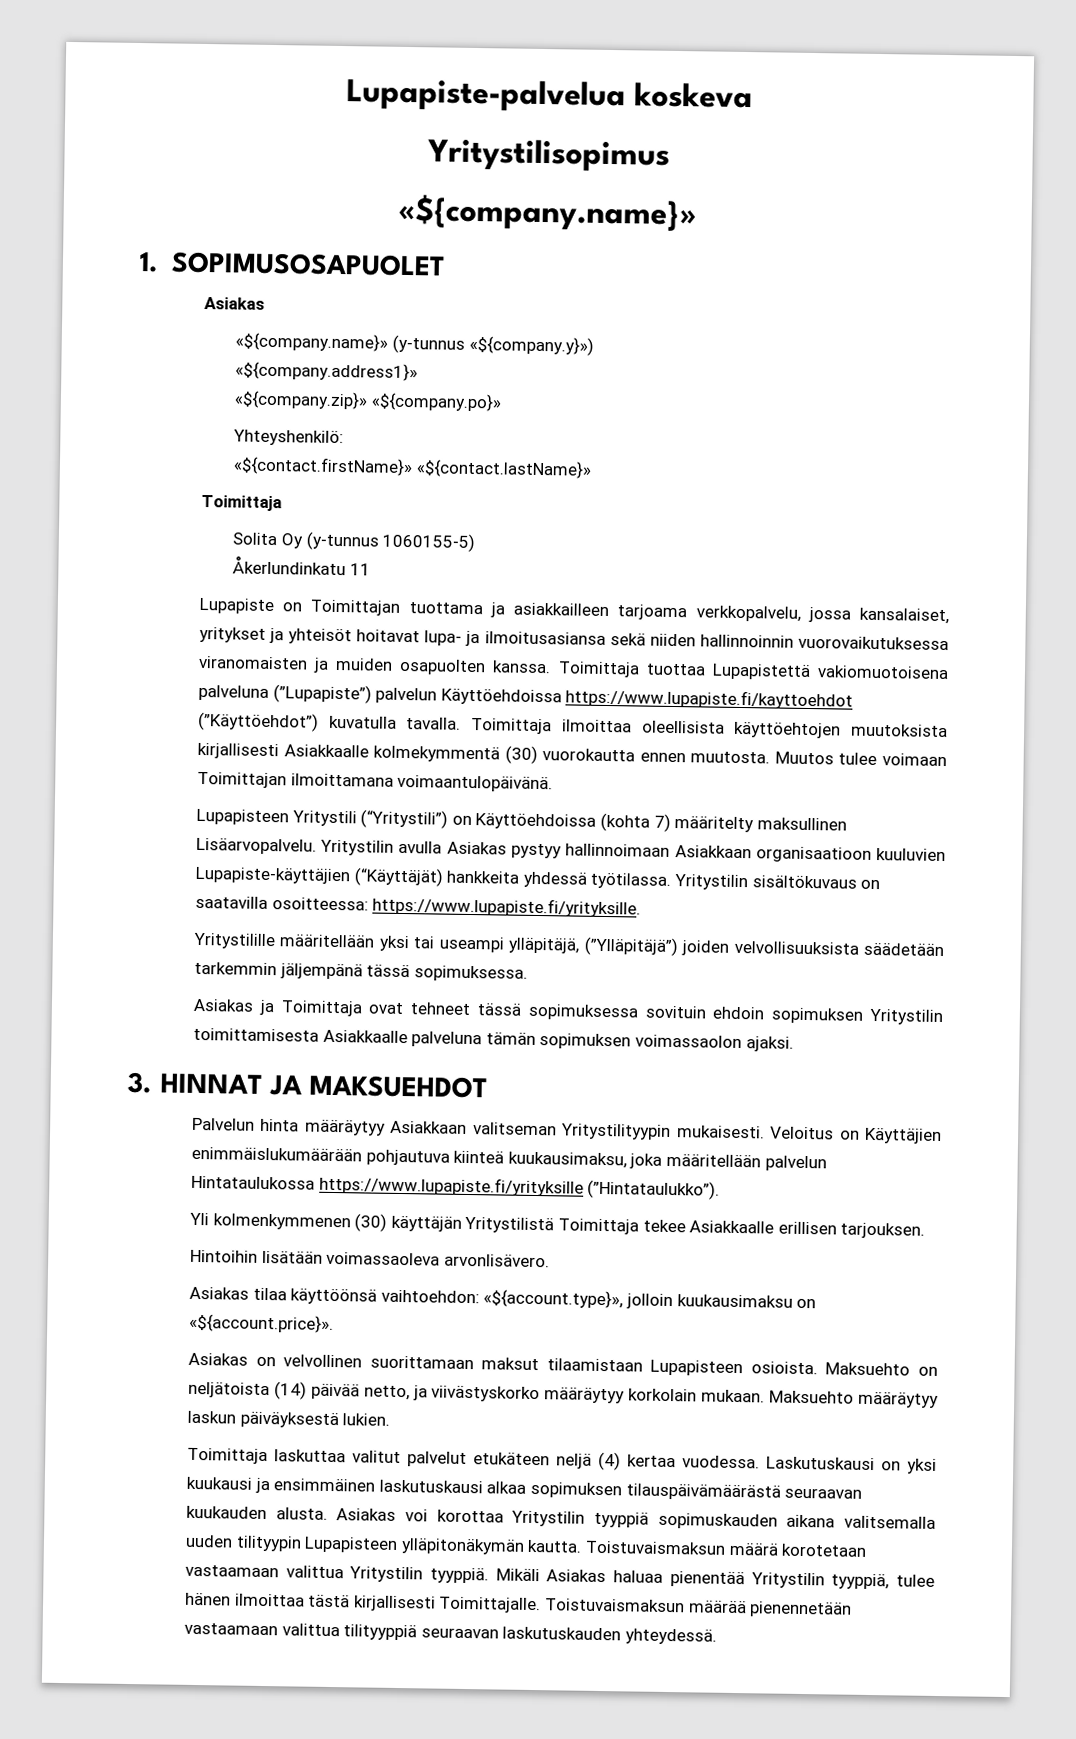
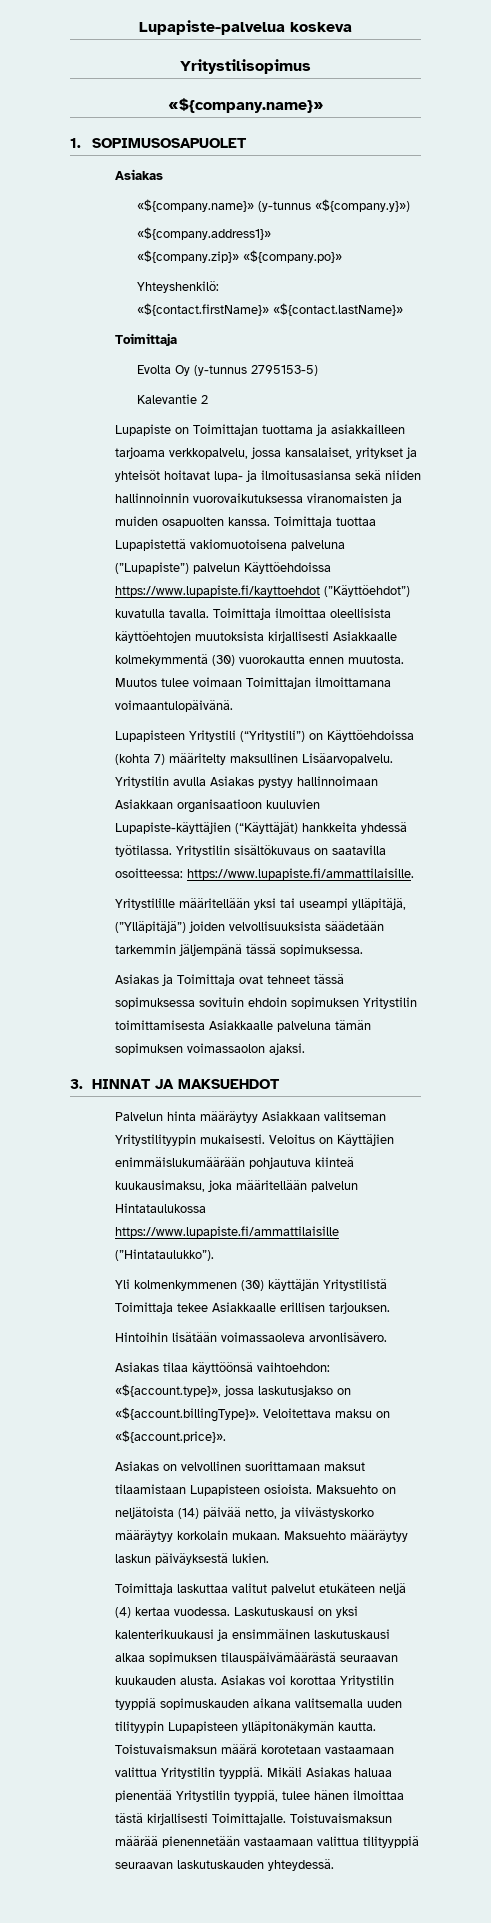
[232,532,278,546] Solita -> [136,365,171,374] Evolta
[382,532,476,553] [232,555,372,576] 1060155-5) // Åkerlundinkatu 11 -> [250,365,318,376] [136,394,208,404] 2795153-5) // Kalevantie 2
[372,896,642,918] https://www.lupapiste.fi/yrityksille. -> [186,868,414,880] https://www.lupapiste.fi/ammattilaisille.
[318,1175,584,1197] https://www.lupapiste.fi/yrityksille -> [114,1226,339,1238] https://www.lupapiste.fi/ammattilaisille
[625,1293,793,1310] jolloin kuukausimaksu -> [223,1385,351,1397] [114,1407,372,1422] jossa laskutusjakso on «${account.billingType}». Veloitettava maksu
[185,1476,252,1490] kuukausi -> [114,1629,214,1639] kalenterikuukausi

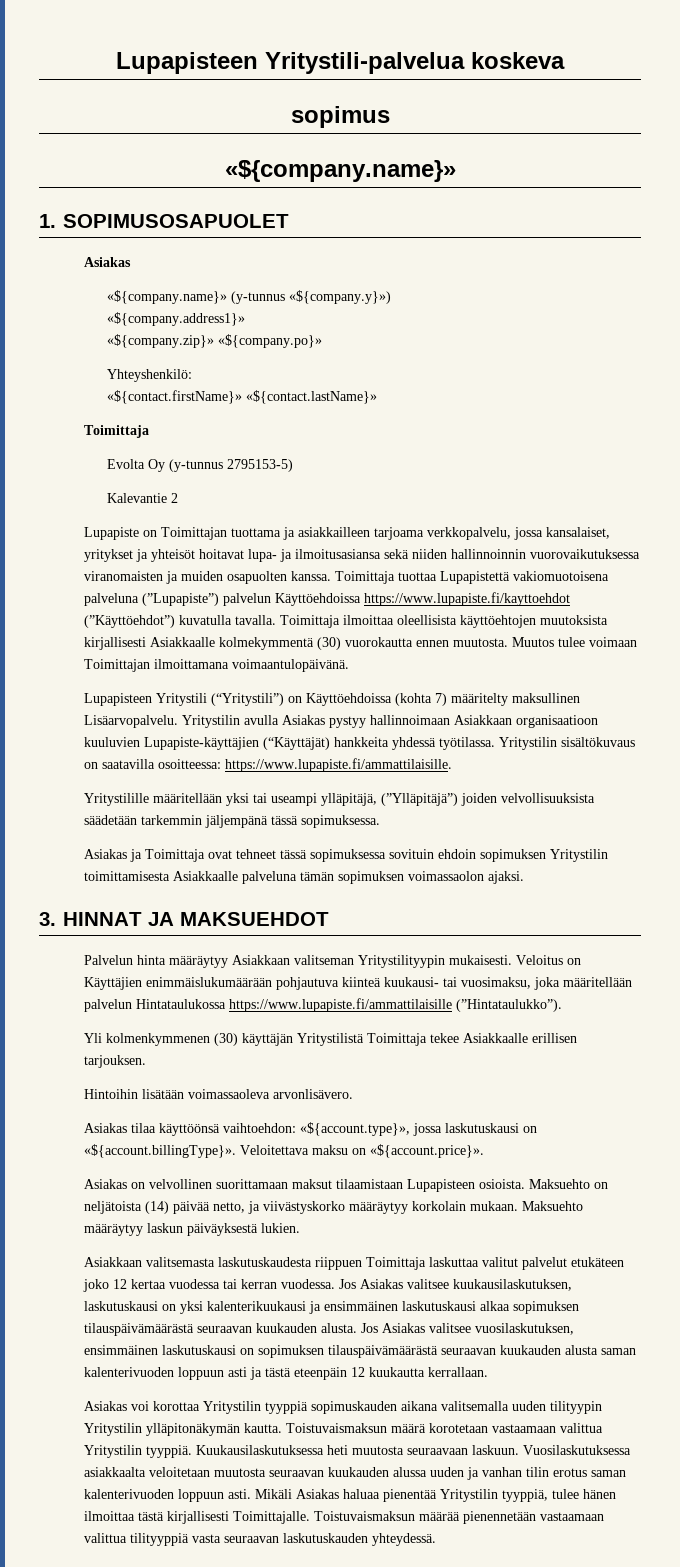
[139,20,285,35] Lupapiste-palvelua -> [116,52,465,74] Lupapisteen Yritystili-palvelua
[180,59,311,74] Yritystilisopimus -> [290,106,390,128] sopimus
[114,1180,205,1192] kuukausimaksu, -> [384,977,532,989] kuukausi- tai vuosimaksu,
[257,1385,333,1397] laskutusjakso -> [445,1123,520,1133] laskutuskausi
(269, 1558) none -> [84,1257,363,1270] Asiakkaan valitsemasta laskutuskaudesta riippuen
[378,1583,406,1595] [114,1606,314,1618] neljä (4) kertaa vuodessa. Laskutuskausi -> [83,1279,573,1292] [84,1301,159,1311] joko 12 kertaa vuodessa tai kerran vuodessa. Jos Asiakas valitsee kuukausilaskutuksen, laskutuskausi
(217, 1680) none -> [361,1323,575,1335] [84,1345,637,1358] [84,1367,489,1380] Jos Asiakas valitsee vuosilaskutuksen, ensimmäinen laskutuskausi on sopimuksen tilauspäivämäärästä seuraavan kuukauden alusta saman kalenterivuoden loppuun asti ja tästä eteenpäin 12 kuukautta kerrallaan. //
[167,1721,238,1733] Lupapisteen -> [84,1423,143,1436] Yritystilin
(263, 1773) none -> [196,1445,632,1455] [84,1467,627,1480] [84,1489,252,1502] Kuukausilaskutuksessa heti muutosta seuraavaan laskuun. Vuosilaskutuksessa asiakkaalta veloitetaan muutosta seuraavan kuukauden alussa uuden ja vanhan tilin erotus saman kalenterivuoden loppuun asti.
(419, 1842) none -> [192,1534,222,1543] vasta

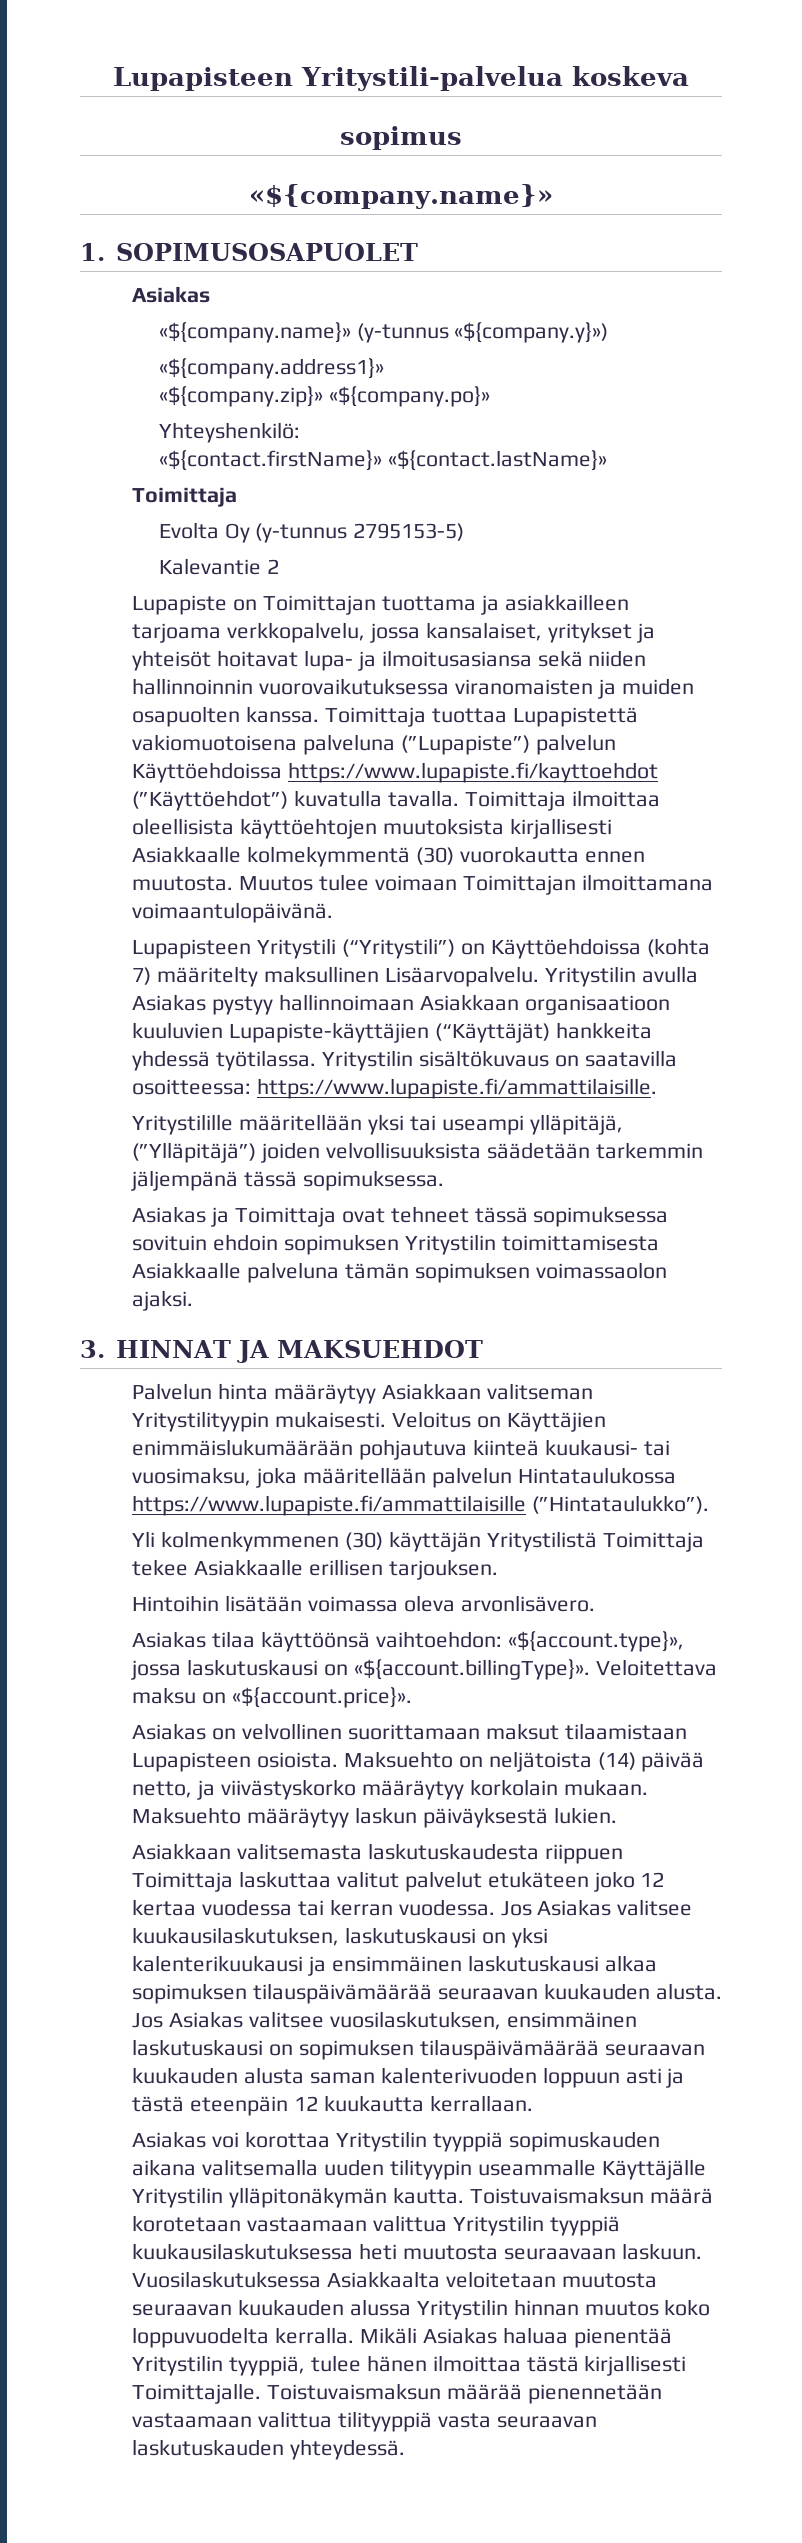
[188,1089,271,1099] voimassaoleva -> [308,1595,455,1612] voimassa oleva
[84,1323,195,1336] tilauspäivämäärästä -> [253,1983,433,2004] tilauspäivämäärää
[328,1345,439,1358] tilauspäivämäärästä -> [419,2039,599,2060] tilauspäivämäärää
(603, 1407) none -> [477,2159,706,2180] useammalle Käyttäjälle
[146,1445,325,1458] tyyppiä. Kuukausilaskutuksessa -> [549,2216,620,2236] [132,2243,354,2260] tyyppiä kuukausilaskutuksessa
[84,1467,147,1477] asiakkaalta -> [327,2271,441,2288] Asiakkaalta
[430,1467,627,1480] [84,1489,252,1502] uuden ja vanhan tilin erotus saman kalenterivuoden loppuun asti. -> [416,2299,711,2320] [132,2327,355,2348] Yritystilin hinnan muutos koko loppuvuodelta kerralla.

